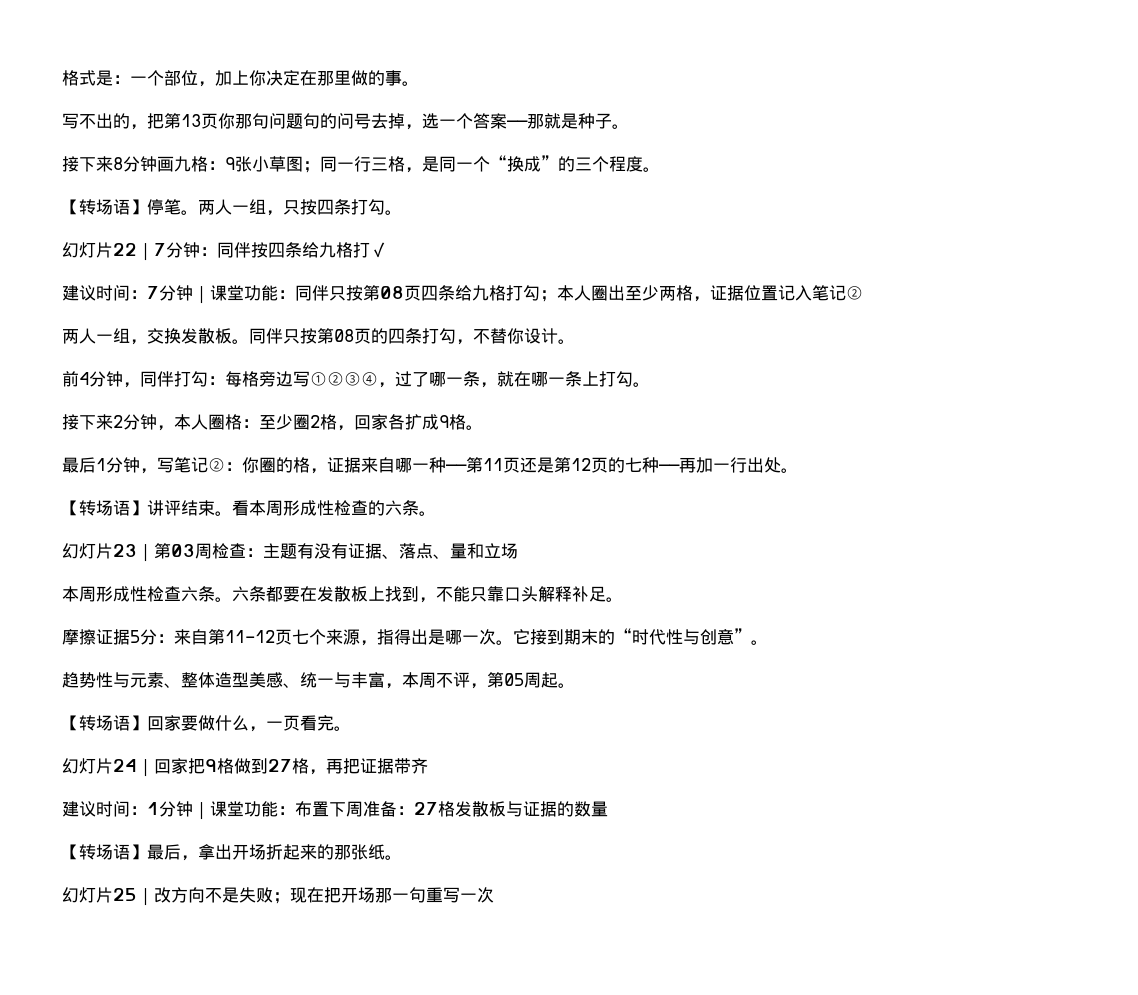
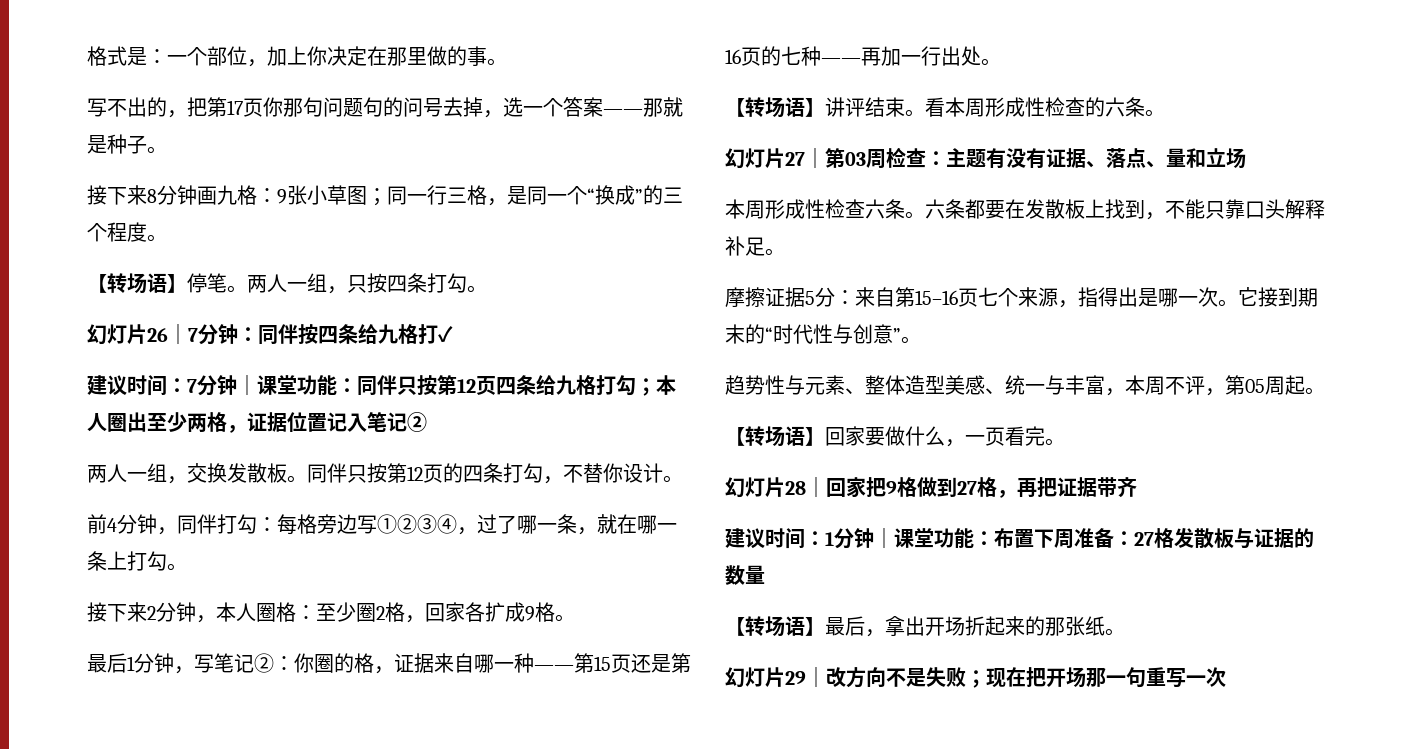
[181,114,201,127] 13 -> [227,100,243,115] 17
[113,243,137,256] 22 -> [147,328,168,342] 26
[380,286,404,299] 08 -> [457,379,476,393] 12
[334,329,354,342] 08 -> [407,466,423,481] 12
[483,458,503,471] 11 -> [594,656,611,671] 15
[571,458,591,471] 12 -> [725,49,741,64] 16
[113,544,137,557] 23 -> [785,152,805,166] 27
[225,630,275,643] 11–12 -> [915,290,958,305] 15–16
[113,759,137,772] 24 -> [785,481,806,495] 28
[113,888,137,901] 25 -> [785,671,806,685] 29

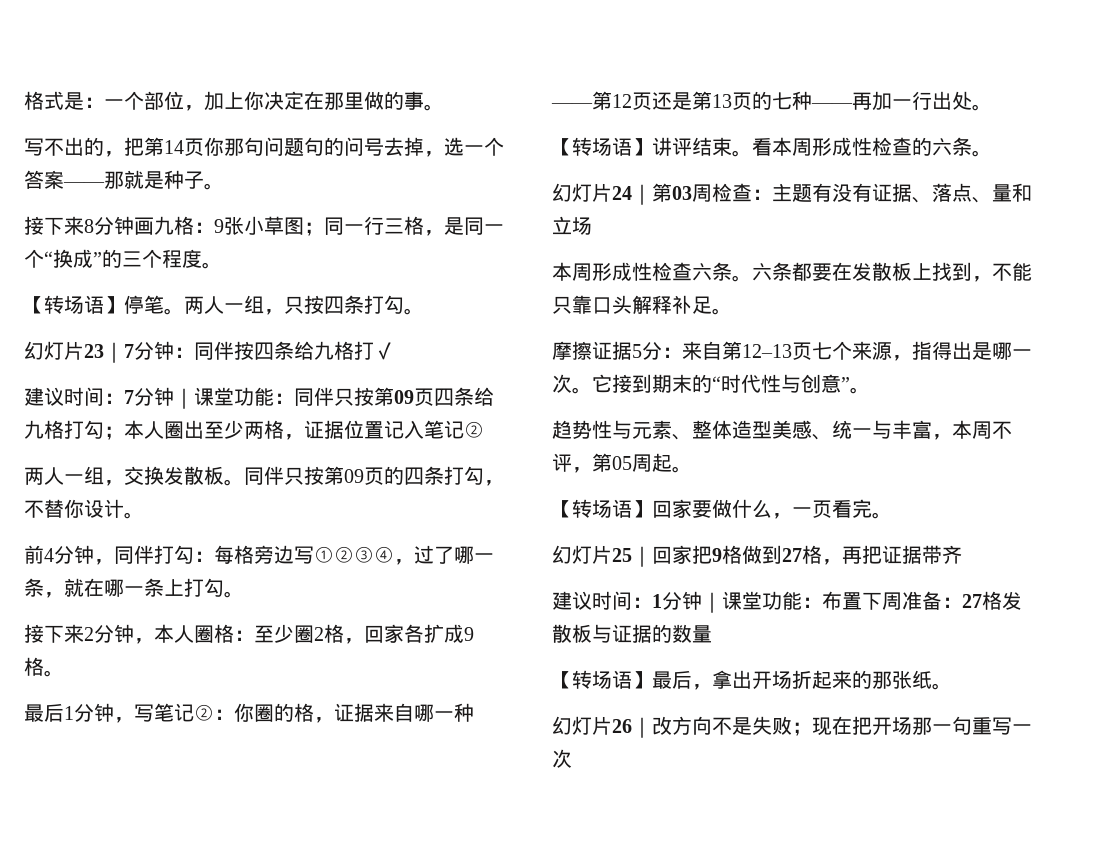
[227,100,243,115] 17 -> [164,140,184,154] 14
[147,328,168,342] 26 -> [84,344,104,358] 23
[457,379,476,393] 12 -> [394,390,414,404] 09
[407,466,423,481] 12 -> [344,469,364,483] 09
[594,656,611,671] 15 -> [612,94,632,108] 12
[725,49,741,64] 16 -> [712,94,732,108] 13
[785,152,805,166] 27 -> [612,186,632,200] 24
[915,290,958,305] 15–16 -> [742,344,792,358] 12–13
[785,481,806,495] 28 -> [612,548,632,562] 25
[785,671,806,685] 29 -> [612,719,632,733] 26

